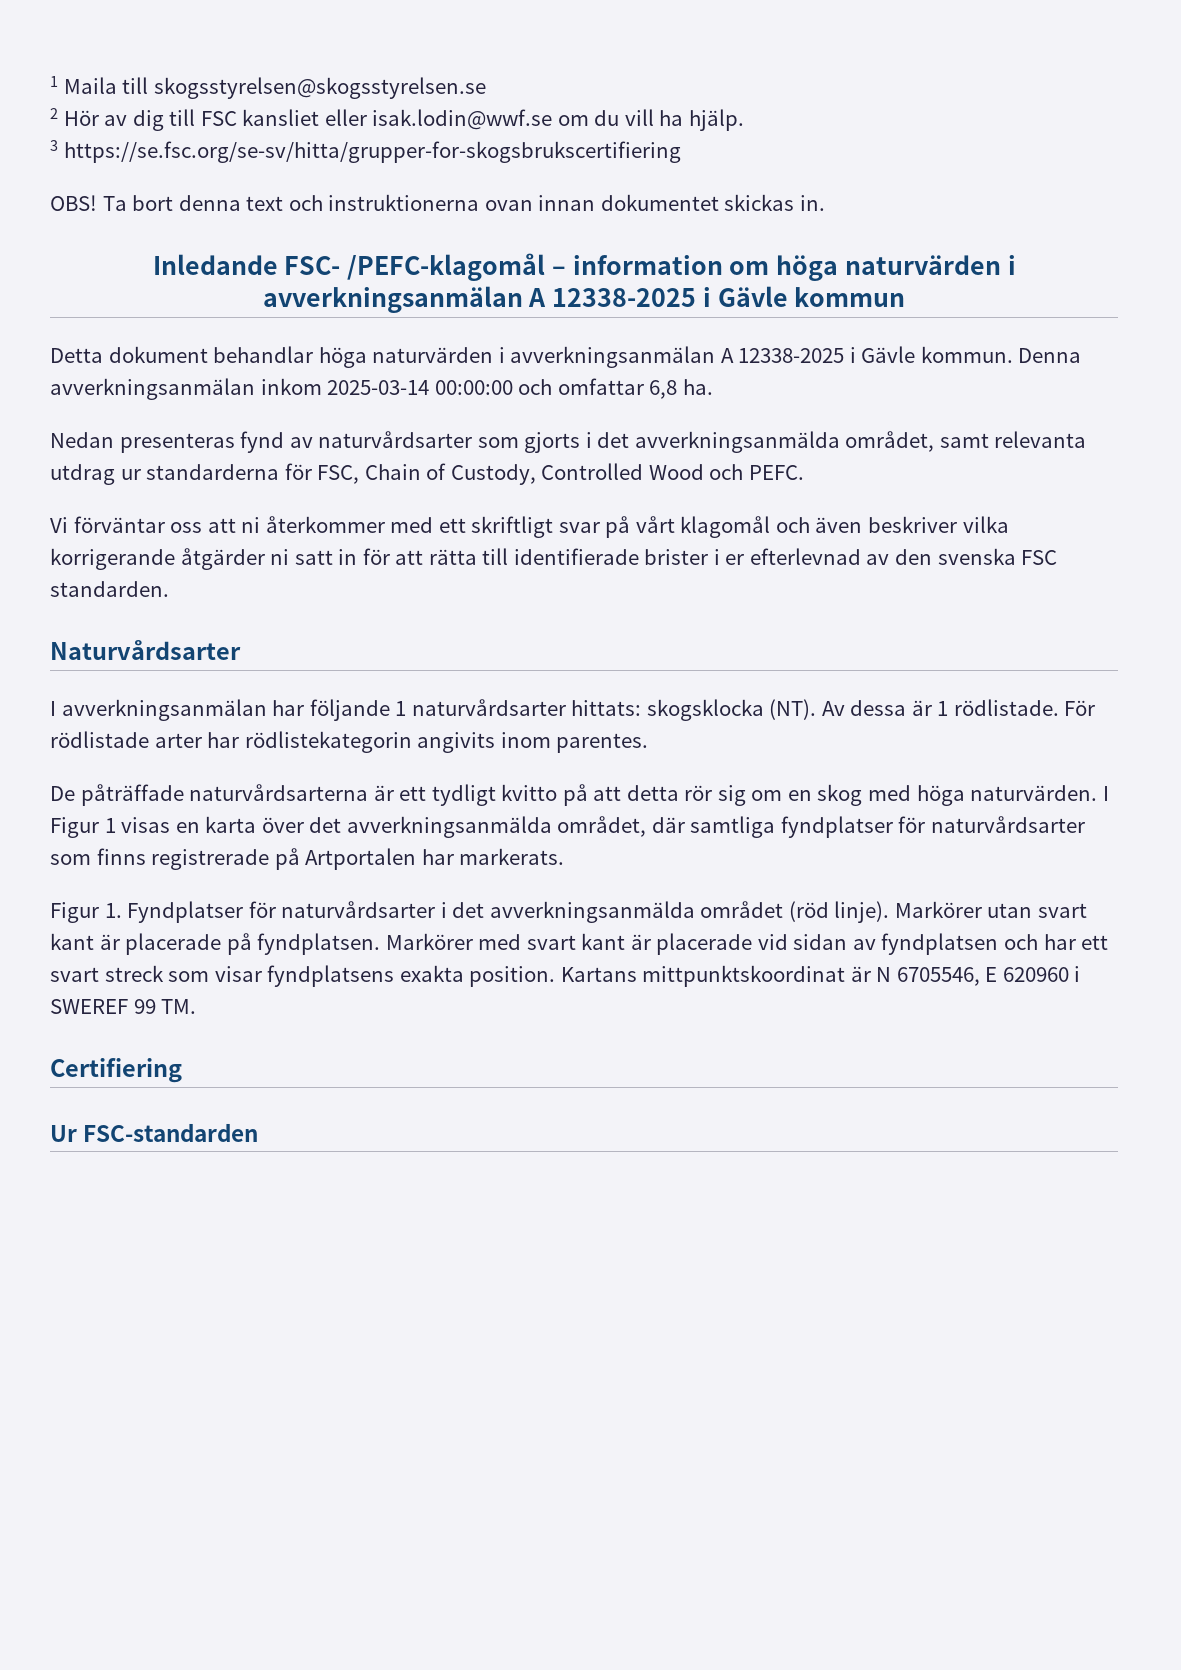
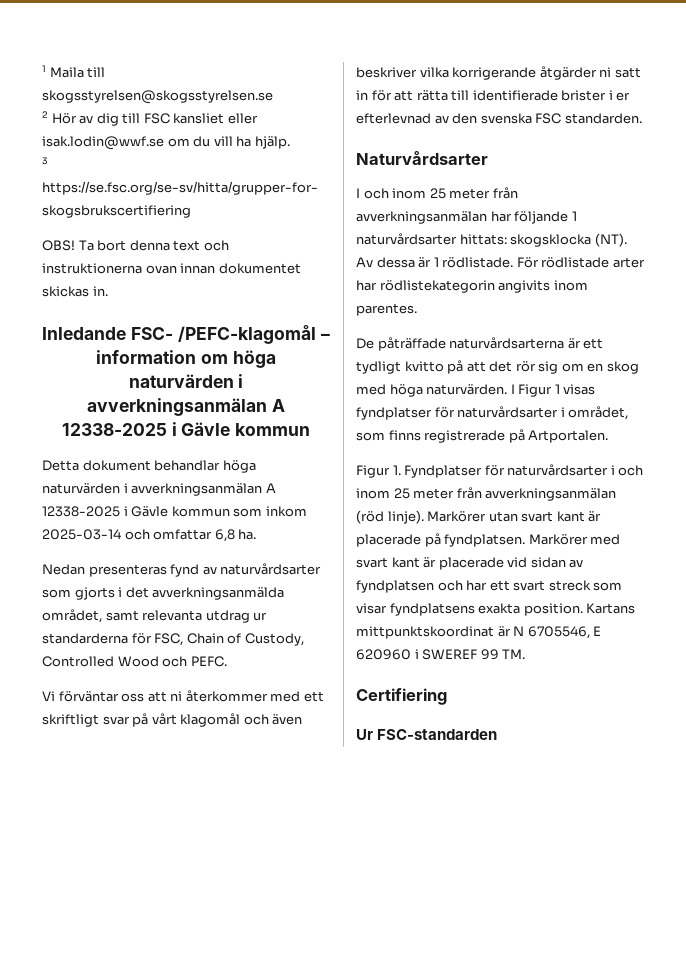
[920,346,1082,363] [50,378,255,400] kommun. Denna avverkningsanmälan -> [171,506,263,517] kommun som
[434,380,513,395] 00:00:00 -> (121, 534) none
(56, 708) none -> [363,187,518,199] och inom 25 meter från
[626,785,679,801] detta -> [489,361,513,372] det
[175,816,776,838] en karta över det avverkningsanmälda området, där samtliga -> (596, 389) none
(1085, 824) none -> [560,406,629,420] i området,
[305,848,565,870] Artportalen har markerats. -> [528,430,609,443] Artportalen.
[452,901,784,923] det avverkningsanmälda området -> [618,465,644,476] [356,487,617,501] och inom 25 meter från avverkningsanmälan

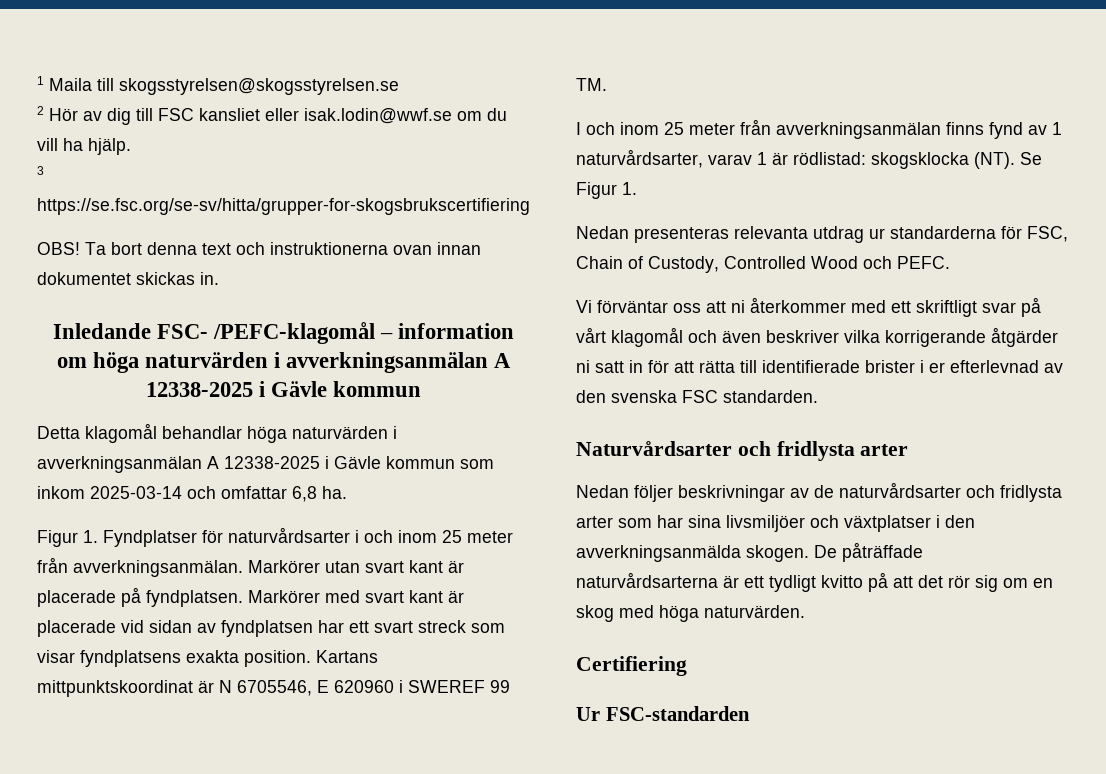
[82,460,151,471] dokument -> [85,423,157,443] klagomål
[42,563,322,577] [42,587,285,600] [42,609,139,623] Nedan presenteras fynd av naturvårdsarter som gjorts i det avverkningsanmälda området, samt -> [37,527,513,547] [37,557,464,577] [37,587,464,607] [37,620,505,637] [37,650,378,667] [37,680,510,697] [576,78,607,91] [576,119,1062,139] [576,149,1042,169] [576,182,637,199] [576,226,729,243] Figur 1. Fyndplatser för naturvårdsarter i och inom 25 meter från avverkningsanmälan. Markörer utan svart kant är placerade på fyndplatsen. Markörer med svart kant är placerade vid sidan av fyndplatsen har ett svart streck som visar fyndplatsens exakta position. Kartans mittpunktskoordinat är N 6705546, E 620960 i SWEREF 99 TM. // I och inom 25 meter från avverkningsanmälan finns fynd av 1 naturvårdsarter, varav 1 är rödlistad: skogsklocka (NT). Se Figur 1. // Nedan presenteras
[356,187,518,199] [356,211,577,224] [356,233,627,247] [356,257,645,268] [356,280,588,293] [356,303,417,316] // I och inom 25 meter från avverkningsanmälan har följande 1 naturvårdsarter hittats: skogsklocka (NT). Av dessa är 1 rödlistade. För rödlistade arter har rödlistekategorin angivits inom parentes. // -> [737,441,909,461] [576,482,1062,502] [576,515,975,532] [576,545,809,562] och fridlysta arter // Nedan följer beskrivningar av de naturvårdsarter och fridlysta arter som har sina livsmiljöer och växtplatser i den avverkningsanmälda skogen.
[510,384,596,397] [356,406,629,420] [356,429,609,443] [356,464,644,478] [356,487,617,501] [356,510,602,524] [356,533,621,547] [356,557,584,570] [356,580,623,593] [356,603,636,616] [356,626,602,639] [356,649,526,660] I Figur 1 visas fyndplatser för naturvårdsarter i området, som finns registrerade på Artportalen. // Figur 1. Fyndplatser för naturvårdsarter i och inom 25 meter från avverkningsanmälan (röd linje). Markörer utan svart kant är placerade på fyndplatsen. Markörer med svart kant är placerade vid sidan av fyndplatsen och har ett svart streck som visar fyndplatsens exakta position. Kartans mittpunktskoordinat är N 6705546, E 620960 i SWEREF 99 TM. -> (805, 611) none

